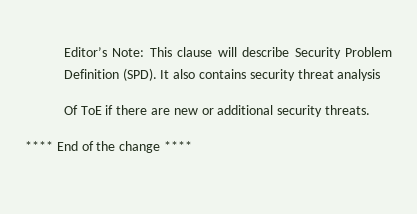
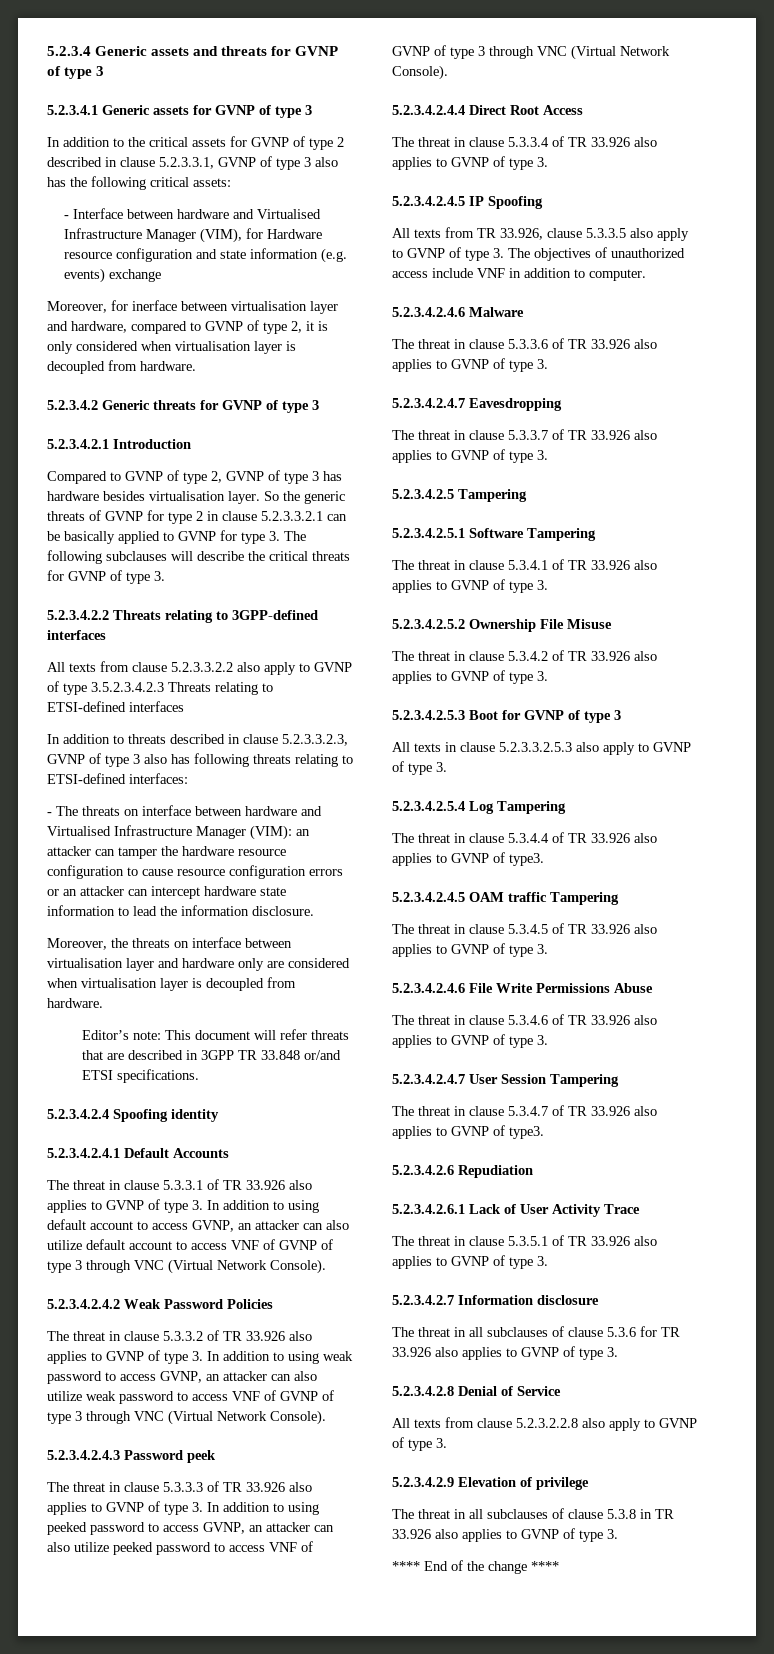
[63,47,392,59] [63,68,381,81] [63,105,370,117] Editor’s Note: This clause will describe Security Problem Definition (SPD). It also contains security threat analysis // Of ToE if there are new or additional security threats. -> [47,46,339,56] [47,66,105,79] [47,105,312,118] [47,136,344,150] [47,156,338,170] [47,176,231,190] [64,208,322,219] [64,228,323,243] [64,248,348,263] [64,268,162,283] [47,300,338,314] [47,320,328,334] [47,341,296,354] [47,360,196,374] [47,400,319,413] [47,439,191,449] [47,470,342,484] [47,491,345,504] [47,510,347,524] [47,530,306,544] [47,550,350,564] [47,570,165,584] [47,610,318,623] [47,630,106,640] [47,661,352,675] [47,681,273,695] [47,701,184,712] [47,734,348,746] [47,753,353,767] [47,773,188,784] [47,805,322,816] [47,825,310,840] [47,846,286,859] [47,865,343,879] [47,886,286,899] [47,905,314,916] [47,937,292,950] [47,958,350,971] [47,977,296,991] [47,998,103,1008] [81,1029,349,1040] [81,1050,341,1060] [81,1069,199,1083] [47,1109,219,1122] [47,1148,229,1158] [47,1179,312,1190] [47,1199,319,1213] [47,1219,349,1232] [47,1239,333,1250] [47,1259,326,1274] [47,1299,273,1309] [47,1330,312,1341] [47,1350,353,1364] [47,1371,317,1384] [47,1390,334,1404] [47,1410,326,1425] [47,1450,216,1463] [47,1481,312,1492] [47,1501,319,1515] [47,1522,334,1535] [47,1541,313,1555] [392,45,670,60] [392,65,448,80] [392,105,583,115] [392,136,657,147] [392,156,548,170] [392,196,543,209] [392,227,689,241] [392,247,685,261] [392,268,646,281] [392,307,524,317] [392,338,657,349] [392,358,548,372] [392,398,562,411] [392,429,657,440] [392,449,548,463] [392,489,527,502] [392,528,596,541] [392,559,657,570] [392,579,548,593] [392,619,612,632] [392,650,657,661] [392,670,548,684] [392,710,621,723] [392,742,691,755] [392,761,447,775] [392,801,566,814] [392,832,657,843] [392,852,544,866] [392,892,619,905] [392,923,657,934] [392,943,548,957] [392,983,653,993] [392,1014,657,1025] [392,1034,548,1048] [392,1074,619,1087] [392,1105,657,1116] [392,1125,544,1139] [392,1165,533,1178] [392,1204,640,1217] [392,1235,657,1246] [392,1255,548,1269] [392,1295,599,1305] [392,1326,680,1337] [392,1346,618,1360] [392,1386,561,1396] [392,1417,697,1431] [392,1437,447,1451] [392,1477,589,1490] [392,1508,674,1519] [392,1528,618,1542] 5.2.3.4 Generic assets and threats for GVNP of type 3 // 5.2.3.4.1 Generic assets for GVNP of type 3 // In addition to the critical assets for GVNP of type 2 described in clause 5.2.3.3.1, GVNP of type 3 also has the following critical assets: // - Interface between hardware and Virtualised Infrastructure Manager (VIM), for Hardware resource configuration and state information (e.g. events) exchange // Moreover, for inerface between virtualisation layer and hardware, compared to GVNP of type 2, it is only considered when virtualisation layer is decoupled from hardware. // 5.2.3.4.2 Generic threats for GVNP of type 3 // 5.2.3.4.2.1 Introduction // Compared to GVNP of type 2, GVNP of type 3 has hardware besides virtualisation layer. So the generic threats of GVNP for type 2 in clause 5.2.3.3.2.1 can be basically applied to GVNP for type 3. The following subclauses will describe the critical threats for GVNP of type 3. // 5.2.3.4.2.2 Threats relating to 3GPP-defined interfaces // All texts from clause 5.2.3.3.2.2 also apply to GVNP of type 3.5.2.3.4.2.3 Threats relating to ETSI-defined interfaces // In addition to threats described in clause 5.2.3.3.2.3, GVNP of type 3 also has following threats relating to ETSI-defined interfaces: // - The threats on interface between hardware and Virtualised Infrastructure Manager (VIM): an attacker can tamper the hardware resource configuration to cause resource configuration errors or an attacker can intercept hardware state information to lead the information disclosure. // Moreover, the threats on interface between virtualisation layer and hardware only are considered when virtualisation layer is decoupled from hardware. // Editor’s note: This document will refer threats that are described in 3GPP TR 33.848 or/and ETSI specifications. // 5.2.3.4.2.4 Spoofing identity // 5.2.3.4.2.4.1 Default Accounts // The threat in clause 5.3.3.1 of TR 33.926 also applies to GVNP of type 3. In addition to using default account to access GVNP, an attacker can also utilize default account to access VNF of GVNP of type 3 through VNC (Virtual Network Console). // 5.2.3.4.2.4.2 Weak Password Policies // The threat in clause 5.3.3.2 of TR 33.926 also applies to GVNP of type 3. In addition to using weak password to access GVNP, an attacker can also utilize weak password to access VNF of GVNP of type 3 through VNC (Virtual Network Console). // 5.2.3.4.2.4.3 Password peek // The threat in clause 5.3.3.3 of TR 33.926 also applies to GVNP of type 3. In addition to using peeked password to access GVNP, an attacker can also utilize peeked password to access VNF of GVNP of type 3 through VNC (Virtual Network Console). // 5.2.3.4.2.4.4 Direct Root Access // The threat in clause 5.3.3.4 of TR 33.926 also applies to GVNP of type 3. // 5.2.3.4.2.4.5 IP Spoofing // All texts from TR 33.926, clause 5.3.3.5 also apply to GVNP of type 3. The objectives of unauthorized access include VNF in addition to computer. // 5.2.3.4.2.4.6 Malware // The threat in clause 5.3.3.6 of TR 33.926 also applies to GVNP of type 3. // 5.2.3.4.2.4.7 Eavesdropping // The threat in clause 5.3.3.7 of TR 33.926 also applies to GVNP of type 3. // 5.2.3.4.2.5 Tampering // 5.2.3.4.2.5.1 Software Tampering // The threat in clause 5.3.4.1 of TR 33.926 also applies to GVNP of type 3. // 5.2.3.4.2.5.2 Ownership File Misuse // The threat in clause 5.3.4.2 of TR 33.926 also applies to GVNP of type 3. // 5.2.3.4.2.5.3 Boot for GVNP of type 3 // All texts in clause 5.2.3.3.2.5.3 also apply to GVNP of type 3. // 5.2.3.4.2.5.4 Log Tampering // The threat in clause 5.3.4.4 of TR 33.926 also applies to GVNP of type3. // 5.2.3.4.2.4.5 OAM traffic Tampering // The threat in clause 5.3.4.5 of TR 33.926 also applies to GVNP of type 3. // 5.2.3.4.2.4.6 File Write Permissions Abuse // The threat in clause 5.3.4.6 of TR 33.926 also applies to GVNP of type 3. // 5.2.3.4.2.4.7 User Session Tampering // The threat in clause 5.3.4.7 of TR 33.926 also applies to GVNP of type3. // 5.2.3.4.2.6 Repudiation // 5.2.3.4.2.6.1 Lack of User Activity Trace // The threat in clause 5.3.5.1 of TR 33.926 also applies to GVNP of type 3. // 5.2.3.4.2.7 Information disclosure // The threat in all subclauses of clause 5.3.6 for TR 33.926 also applies to GVNP of type 3. // 5.2.3.4.2.8 Denial of Service // All texts from clause 5.2.3.2.2.8 also apply to GVNP of type 3. // 5.2.3.4.2.9 Elevation of privilege // The threat in all subclauses of clause 5.3.8 in TR 33.926 also applies to GVNP of type 3.

